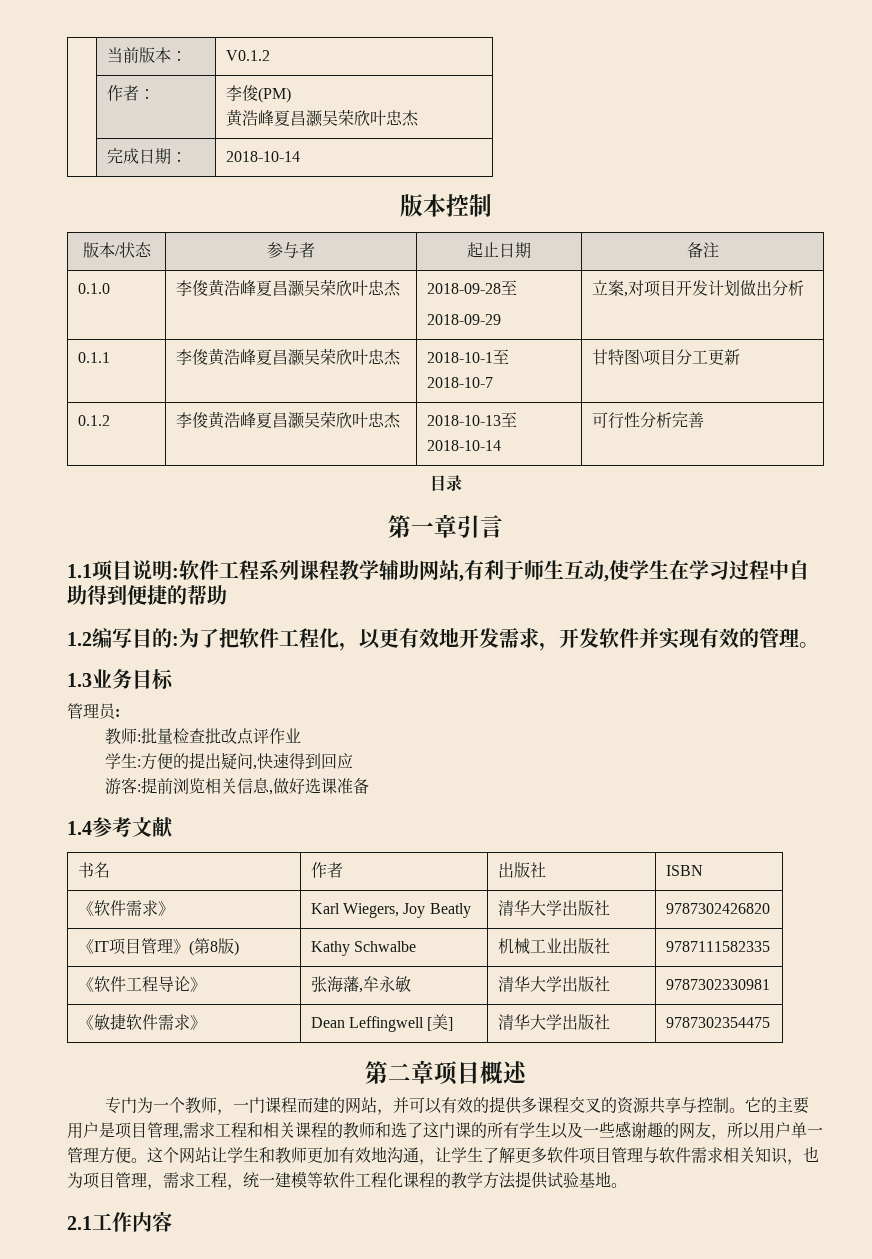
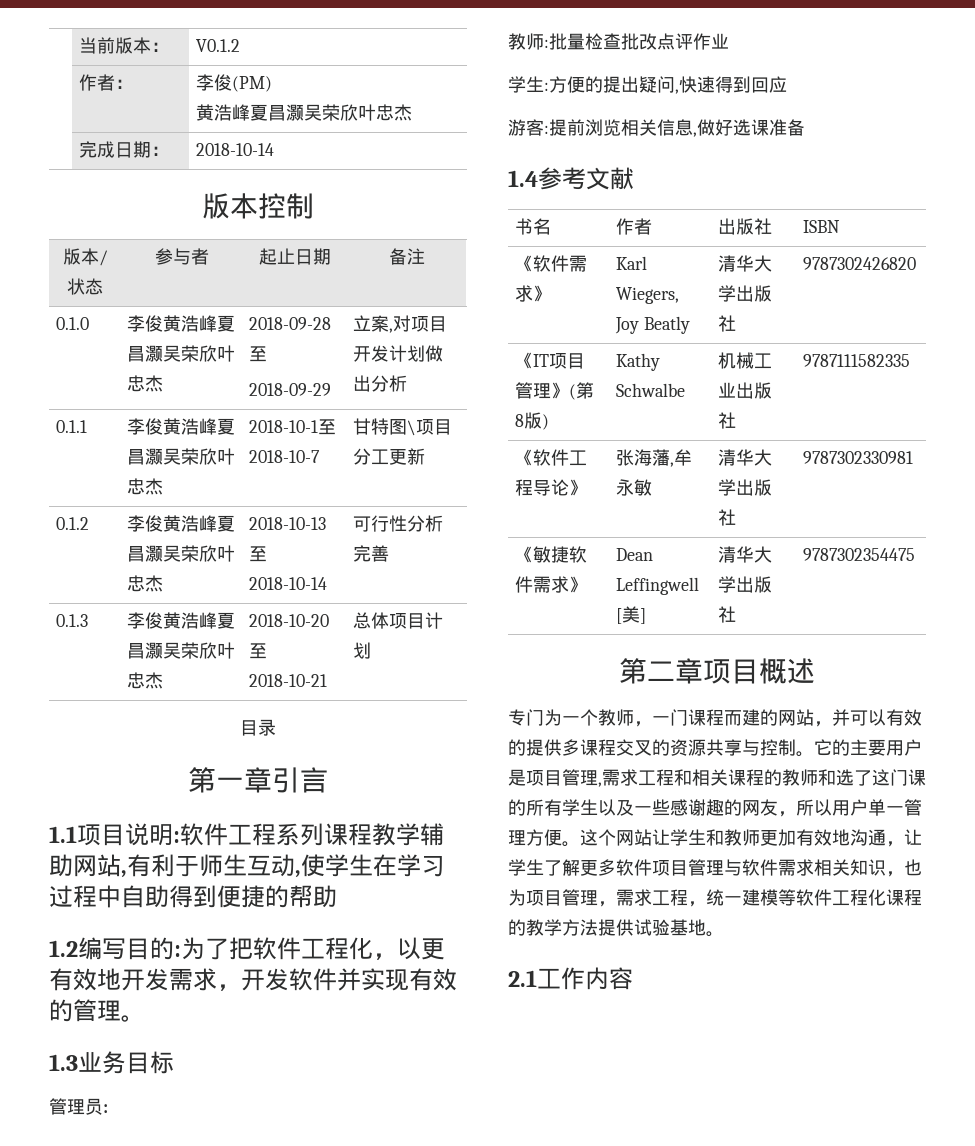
(704, 420) none -> [56,614,89,627] [127,612,236,629] [127,642,236,659] [127,672,164,689] [249,614,330,627] [249,643,268,659] [249,674,328,687] [353,612,444,629] [353,642,372,659] // 0.1.3 | 李俊黄浩峰夏昌灏吴荣欣叶忠杰 | 2018-10-20至2018-10-21 | 总体项目计划

